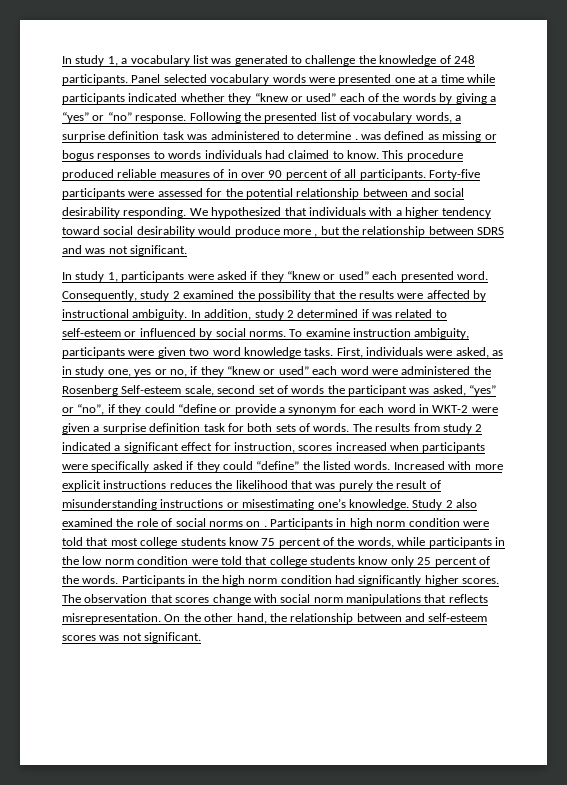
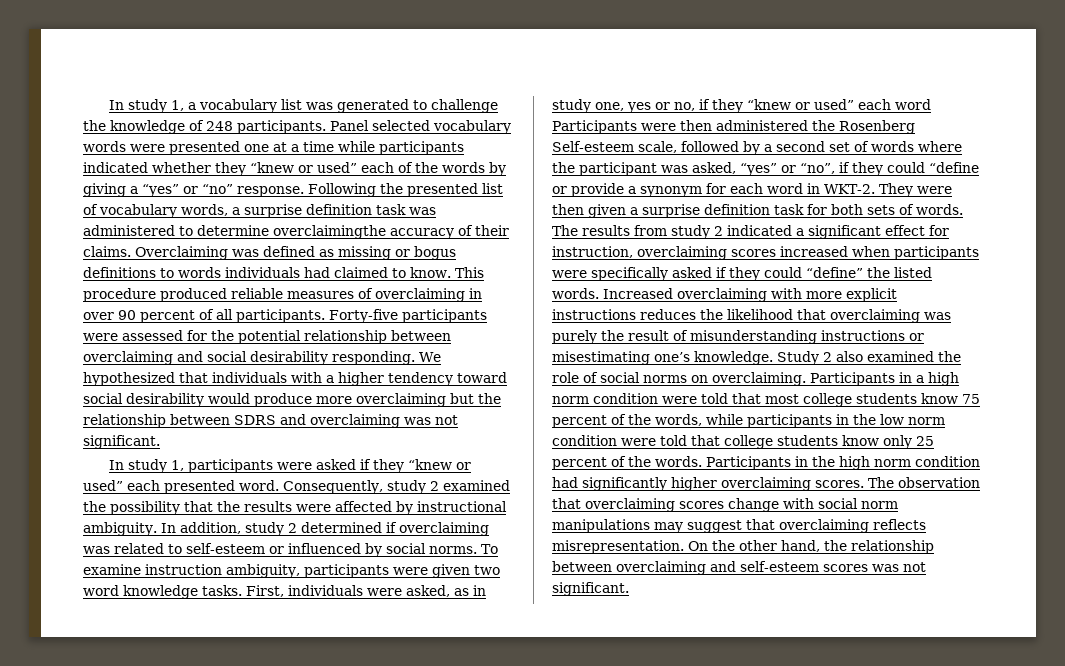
[354,138,358,140] . -> [273,225,509,239] [83,246,228,260] overclaimingthe accuracy of their claims. Overclaiming
[97,153,151,161] responses -> [83,267,156,278] definitions
(225, 173) none -> [375,288,465,302] overclaiming
(408, 192) none -> [83,351,173,365] overclaiming
[314,234,318,237] , -> [356,393,446,407] overclaiming
(82, 249) none -> [310,414,400,428] overclaiming
(369, 313) none -> [398,522,489,536] overclaiming
[371,369,398,375] were -> [552,120,712,134] Participants were then
(214, 390) none -> [681,141,772,155] followed by a
(325, 389) none -> [918,141,962,152] where
[432,405,498,413] WKT-2 were -> [824,183,952,197] [552,204,584,215] WKT-2. They were then
(295, 447) none -> [637,246,727,260] overclaiming
(445, 465) none -> [677,288,767,302] overclaiming
(313, 484) none -> [830,309,920,323] overclaiming
[263,518,347,529] . Participants in -> [712,372,924,386] overclaiming. Participants in a
(459, 580) none -> [721,477,811,491] overclaiming
(173, 598) none -> [585,498,675,512] overclaiming
[424,594,447,603] that -> [654,519,869,533] may suggest that overclaiming
(402, 617) none -> [616,561,706,575] overclaiming

